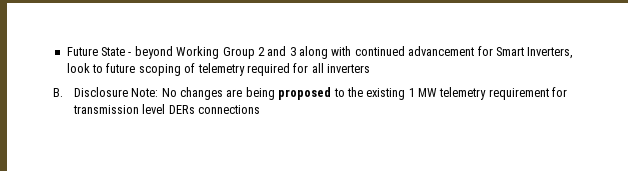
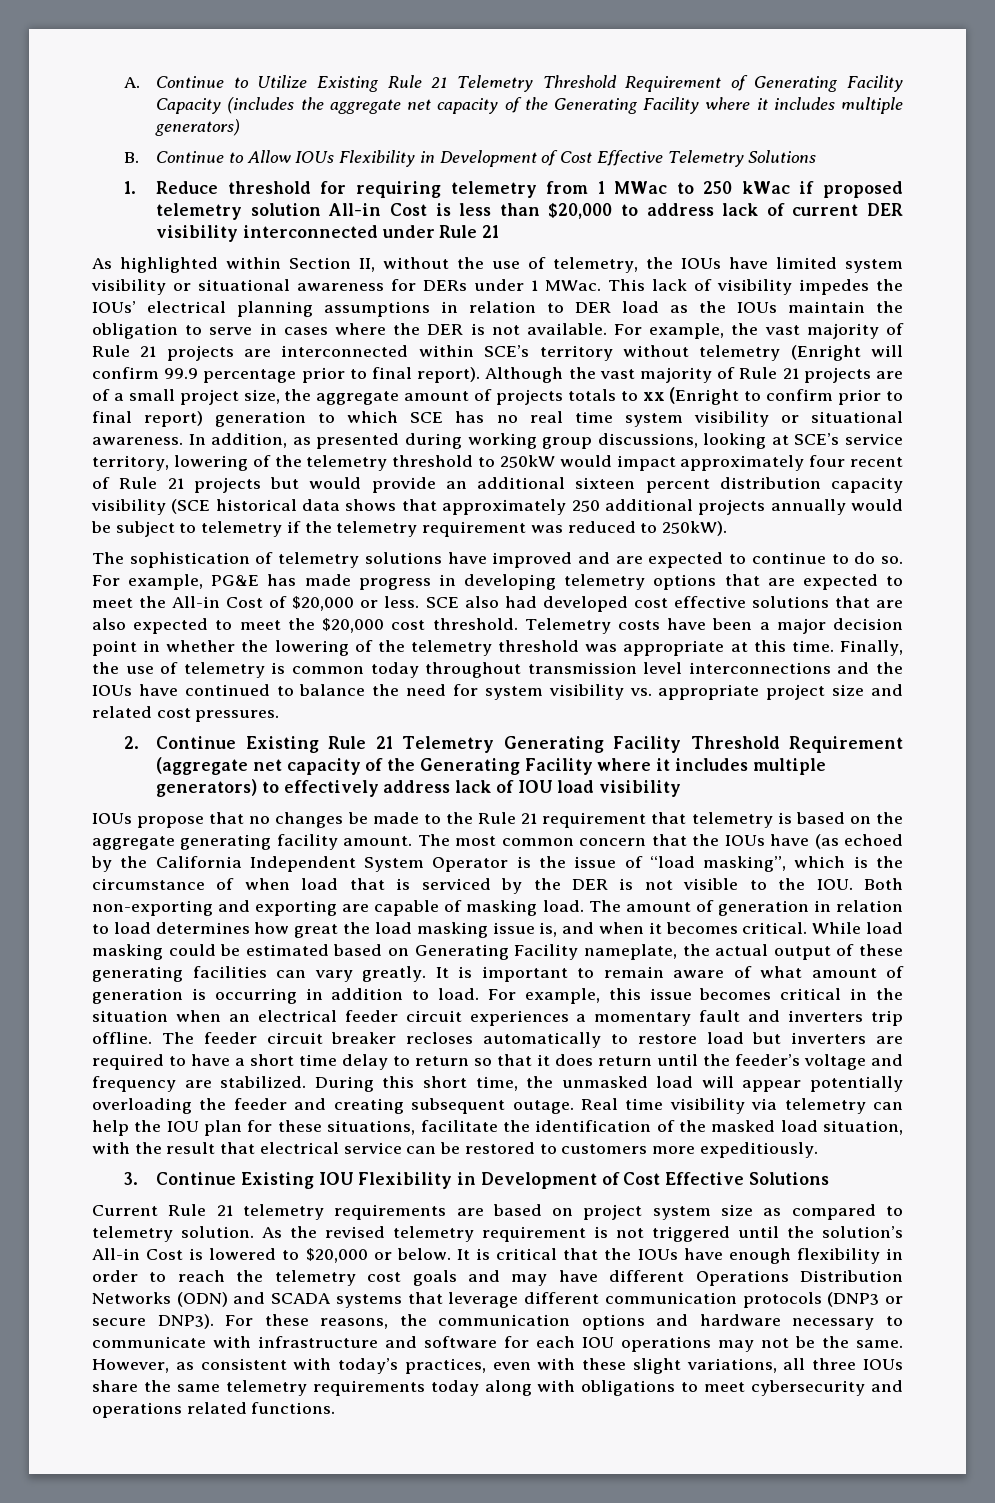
[66,46,574,59] [66,63,371,76] [52,87,568,100] [72,104,261,114] Future State - beyond Working Group 2 and 3 along with continued advancement for Smart Inverters, look to future scoping of telemetry required for all inverters // B. Disclosure Note: No changes are being proposed to the existing 1 MW telemetry requirement for transmission level DERs connections -> [124,75,903,92] [156,97,904,114] [155,119,241,136] [124,150,817,167] [124,181,903,198] [156,203,903,220] [156,225,500,242] [92,257,903,273] [91,279,903,295] [92,301,903,317] [92,323,904,339] [92,345,904,361] [92,367,904,383] [92,387,903,405] [92,411,904,427] [92,433,904,449] [92,455,904,471] [92,477,903,493] [91,499,904,515] [91,521,727,537] [92,552,903,568] [92,574,904,590] [92,596,903,612] [92,618,904,634] [92,640,903,656] [92,662,904,678] [92,684,903,700] [92,706,280,722] [124,736,903,753] [156,757,826,775] [156,779,682,797] [92,812,904,828] [92,834,903,850] [91,856,904,872] [92,878,903,894] [92,900,904,916] [92,922,903,938] [92,944,904,960] [92,966,904,982] [92,988,904,1004] [92,1010,903,1026] [92,1032,904,1048] [92,1054,903,1070] [92,1076,903,1092] [92,1098,903,1114] [92,1120,904,1136] [92,1142,818,1158] [124,1172,829,1189] [92,1204,903,1220] [92,1226,903,1242] [92,1248,904,1264] [92,1270,903,1286] [92,1292,904,1308] [92,1314,903,1330] [92,1336,903,1352] [92,1358,903,1374] [92,1380,903,1396] [92,1402,336,1418] A. Continue to Utilize Existing Rule 21 Telemetry Threshold Requirement of Generating Facility Capacity (includes the aggregate net capacity of the Generating Facility where it includes multiple generators) // B. Continue to Allow IOUs Flexibility in Development of Cost Effective Telemetry Solutions // 1. Reduce threshold for requiring telemetry from 1 MWac to 250 kWac if proposed telemetry solution All-in Cost is less than $20,000 to address lack of current DER visibility interconnected under Rule 21 // As highlighted within Section II, without the use of telemetry, the IOUs have limited system visibility or situational awareness for DERs under 1 MWac. This lack of visibility impedes the IOUs’ electrical planning assumptions in relation to DER load as the IOUs maintain the obligation to serve in cases where the DER is not available. For example, the vast majority of Rule 21 projects are interconnected within SCE’s territory without telemetry (Enright will confirm 99.9 percentage prior to final report). Although the vast majority of Rule 21 projects are of a small project size, the aggregate amount of projects totals to xx (Enright to confirm prior to final report) generation to which SCE has no real time system visibility or situational awareness. In addition, as presented during working group discussions, looking at SCE’s service territory, lowering of the telemetry threshold to 250kW would impact approximately four recent of Rule 21 projects but would provide an additional sixteen percent distribution capacity visibility (SCE historical data shows that approximately 250 additional projects annually would be subject to telemetry if the telemetry requirement was reduced to 250kW). // The sophistication of telemetry solutions have improved and are expected to continue to do so. For example, PG&E has made progress in developing telemetry options that are expected to meet the All-in Cost of $20,000 or less. SCE also had developed cost effective solutions that are also expected to meet the $20,000 cost threshold. Telemetry costs have been a major decision point in whether the lowering of the telemetry threshold was appropriate at this time. Finally, the use of telemetry is common today throughout transmission level interconnections and the IOUs have continued to balance the need for system visibility vs. appropriate project size and related cost pressures. // 2. Continue Existing Rule 21 Telemetry Generating Facility Threshold Requirement (aggregate net capacity of the Generating Facility where it includes multiple generators) to effectively address lack of IOU load visibility // IOUs propose that no changes be made to the Rule 21 requirement that telemetry is based on the aggregate generating facility amount. The most common concern that the IOUs have (as echoed by the California Independent System Operator is the issue of “load masking”, which is the circumstance of when load that is serviced by the DER is not visible to the IOU. Both non-exporting and exporting are capable of masking load. The amount of generation in relation to load determines how great the load masking issue is, and when it becomes critical. While load masking could be estimated based on Generating Facility nameplate, the actual output of these generating facilities can vary greatly. It is important to remain aware of what amount of generation is occurring in addition to load. For example, this issue becomes critical in the situation when an electrical feeder circuit experiences a momentary fault and inverters trip offline. The feeder circuit breaker recloses automatically to restore load but inverters are required to have a short time delay to return so that it does return until the feeder’s voltage and frequency are stabilized. During this short time, the unmasked load will appear potentially overloading the feeder and creating subsequent outage. Real time visibility via telemetry can help the IOU plan for these situations, facilitate the identification of the masked load situation, with the result that electrical service can be restored to customers more expeditiously. // 3. Continue Existing IOU Flexibility in Development of Cost Effective Solutions // Current Rule 21 telemetry requirements are based on project system size as compared to telemetry solution. As the revised telemetry requirement is not triggered until the solution’s All-in Cost is lowered to $20,000 or below. It is critical that the IOUs have enough flexibility in order to reach the telemetry cost goals and may have different Operations Distribution Networks (ODN) and SCADA systems that leverage different communication protocols (DNP3 or secure DNP3). For these reasons, the communication options and hardware necessary to communicate with infrastructure and software for each IOU operations may not be the same. However, as consistent with today’s practices, even with these slight variations, all three IOUs share the same telemetry requirements today along with obligations to meet cybersecurity and operations related functions.

